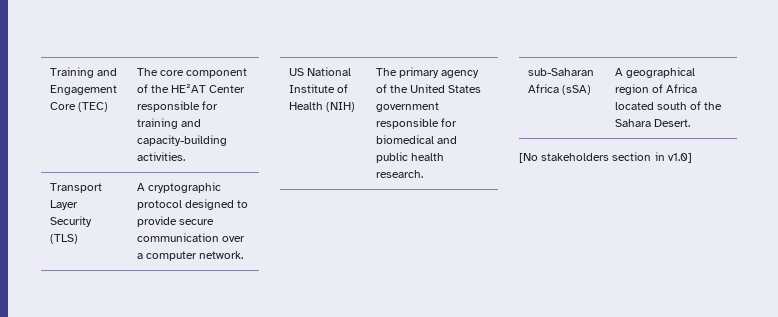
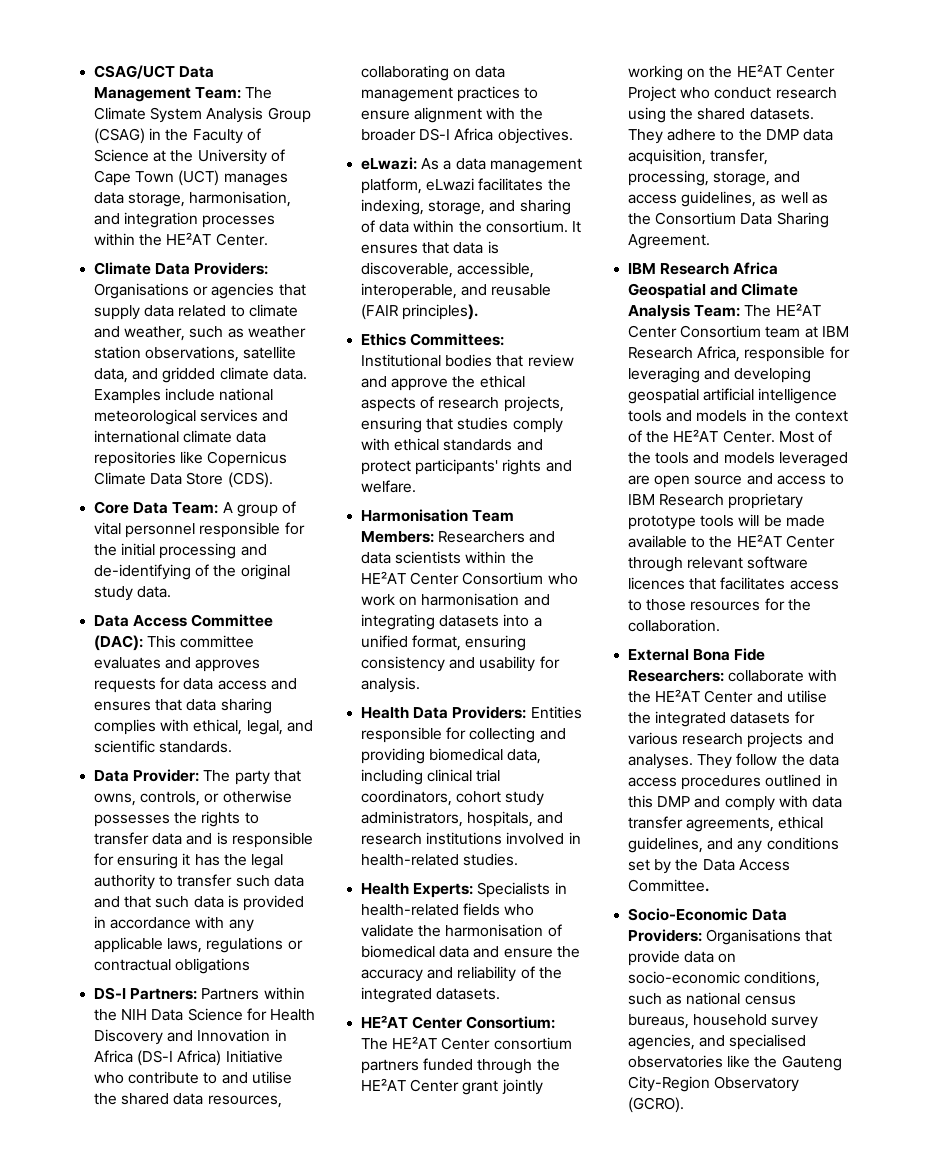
[49,67,117,78] [49,85,117,95] [49,102,108,112] [136,68,248,78] [136,84,246,93] [136,101,218,112] [136,118,201,129] [136,135,227,146] [136,152,185,161] [49,183,102,193] [49,200,78,210] [49,216,92,227] [49,234,78,244] [136,182,221,193] [136,199,249,210] [136,216,214,227] [136,233,245,242] [136,251,244,261] [288,67,351,76] [288,84,348,93] [288,102,355,112] [375,67,480,78] [375,84,482,93] [375,102,439,112] [375,118,457,129] [375,135,457,144] [375,152,444,163] [375,170,423,178] [527,68,594,76] [527,84,591,95] [614,67,695,78] [614,84,698,95] [614,101,723,110] [614,119,690,127] [519,152,692,163] Training and Engagement Core (TEC) | The core component of the HE²AT Center responsible for training and capacity-building activities. // Transport Layer Security (TLS) | A cryptographic protocol designed to provide secure communication over a computer network. // US National Institute of Health (NIH) | The primary agency of the United States government responsible for biomedical and public health research. // sub-Saharan Africa (sSA) | A geographical region of Africa located south of the Sahara Desert. // [No stakeholders section in v1.0] -> [94,65,215,79] [94,87,273,102] [94,107,311,123] [94,128,261,144] [94,149,285,165] [94,170,288,186] [94,191,292,207] [94,212,276,228] [94,232,268,246] [94,262,269,275] [94,283,306,299] [94,304,298,320] [94,326,306,341] [94,346,297,362] [94,367,307,383] [94,388,274,404] [94,409,289,425] [94,430,267,443] [94,451,288,467] [94,472,273,488] [94,501,296,517] [94,522,305,538] [94,543,267,559] [94,564,290,580] [94,586,172,601] [94,614,274,627] [94,635,255,651] [94,657,261,672] [94,677,297,693] [94,698,272,714] [94,719,313,735] [94,740,233,753] [94,769,301,785] [94,790,292,806] [94,811,259,827] [94,832,313,848] [94,853,283,869] [94,874,304,890] [94,895,304,911] [94,916,254,932] [94,937,303,953] [94,958,251,974] [94,987,305,1000] [94,1008,315,1021] [94,1029,287,1045] [94,1050,283,1066] [94,1071,292,1084] [94,1093,282,1108] [361,65,506,81] [361,86,539,102] [361,107,543,123] [361,128,573,144] [361,157,582,173] [361,178,571,194] [361,199,571,215] [361,220,581,233] [361,241,499,254] [361,262,535,278] [361,283,552,299] [361,304,479,320] [361,333,505,346] [361,354,574,367] [361,375,525,391] [361,396,564,412] [361,417,563,433] [361,438,543,451] [361,459,572,475] [361,480,417,493] [361,509,515,522] [361,531,556,543] [361,551,534,564] [361,571,578,585] [361,593,550,606] [361,614,542,630] [361,635,527,651] [361,656,560,672] [361,677,421,693] [361,706,582,719] [361,727,566,743] [361,748,542,764] [361,769,501,785] [361,790,545,806] [361,811,564,827] [361,832,581,845] [361,853,519,866] [361,882,567,898] [361,903,535,916] [361,924,562,937] [361,945,580,958] [361,966,562,982] [361,987,501,1003] [361,1015,556,1029] [361,1036,572,1050] [361,1058,560,1074] [361,1078,543,1095] [628,64,835,81] [628,86,837,102] [628,107,814,123] [628,129,833,144] [628,149,769,165] [628,170,801,186] [628,191,828,207] [628,212,829,228] [628,234,711,249] [628,262,779,275] [628,283,799,299] [628,303,821,320] [628,325,849,338] [628,346,850,362] [628,367,812,383] [628,388,838,404] [628,409,848,422] [628,429,832,443] [628,452,848,467] [628,473,844,488] [628,493,804,509] [628,514,825,530] [628,534,835,548] [628,556,809,572] [628,577,839,590] [628,598,811,611] [628,619,721,632] [628,648,766,661] [628,669,838,682] [628,689,827,703] [628,711,815,727] [628,732,834,748] [628,753,839,769] [628,774,838,790] [628,795,842,811] [628,816,824,832] [628,837,839,853] [628,859,790,874] [628,879,710,892] [628,908,788,921] [628,929,833,945] [628,950,737,966] [628,971,821,987] [628,992,796,1005] [628,1014,819,1029] [628,1034,807,1050] [628,1055,842,1071] [628,1076,800,1092] [628,1097,685,1113] CSAG/UCT Data Management Team: The Climate System Analysis Group (CSAG) in the Faculty of Science at the University of Cape Town (UCT) manages data storage, harmonisation, and integration processes within the HE²AT Center. // Climate Data Providers: Organisations or agencies that supply data related to climate and weather, such as weather station observations, satellite data, and gridded climate data. Examples include national meteorological services and international climate data repositories like Copernicus Climate Data Store (CDS). // Core Data Team: A group of vital personnel responsible for the initial processing and de-identifying of the original study data. // Data Access Committee (DAC): This committee evaluates and approves requests for data access and ensures that data sharing complies with ethical, legal, and scientific standards. // Data Provider: The party that owns, controls, or otherwise possesses the rights to transfer data and is responsible for ensuring it has the legal authority to transfer such data and that such data is provided in accordance with any applicable laws, regulations or contractual obligations // DS-I Partners: Partners within the NIH Data Science for Health Discovery and Innovation in Africa (DS-I Africa) Initiative who contribute to and utilise the shared data resources, collaborating on data management practices to ensure alignment with the broader DS-I Africa objectives. // eLwazi: As a data management platform, eLwazi facilitates the indexing, storage, and sharing of data within the consortium. It ensures that data is discoverable, accessible, interoperable, and reusable (FAIR principles). // Ethics Committees: Institutional bodies that review and approve the ethical aspects of research projects, ensuring that studies comply with ethical standards and protect participants' rights and welfare. // Harmonisation Team Members: Researchers and data scientists within the HE²AT Center Consortium who work on harmonisation and integrating datasets into a unified format, ensuring consistency and usability for analysis. // Health Data Providers: Entities responsible for collecting and providing biomedical data, including clinical trial coordinators, cohort study administrators, hospitals, and research institutions involved in health-related studies. // Health Experts: Specialists in health-related fields who validate the harmonisation of biomedical data and ensure the accuracy and reliability of the integrated datasets. // HE²AT Center Consortium: The HE²AT Center consortium partners funded through the HE²AT Center grant jointly working on the HE²AT Center Project who conduct research using the shared datasets. They adhere to the DMP data acquisition, transfer, processing, storage, and access guidelines, as well as the Consortium Data Sharing Agreement. // IBM Research Africa Geospatial and Climate Analysis Team: The HE²AT Center Consortium team at IBM Research Africa, responsible for leveraging and developing geospatial artificial intelligence tools and models in the context of the HE²AT Center. Most of the tools and models leveraged are open source and access to IBM Research proprietary prototype tools will be made available to the HE²AT Center through relevant software licences that facilitates access to those resources for the collaboration. // External Bona Fide Researchers: collaborate with the HE²AT Center and utilise the integrated datasets for various research projects and analyses. They follow the data access procedures outlined in this DMP and comply with data transfer agreements, ethical guidelines, and any conditions set by the Data Access Committee. // Socio-Economic Data Providers: Organisations that provide data on socio-economic conditions, such as national census bureaus, household survey agencies, and specialised observatories like the Gauteng City-Region Observatory (GCRO).

